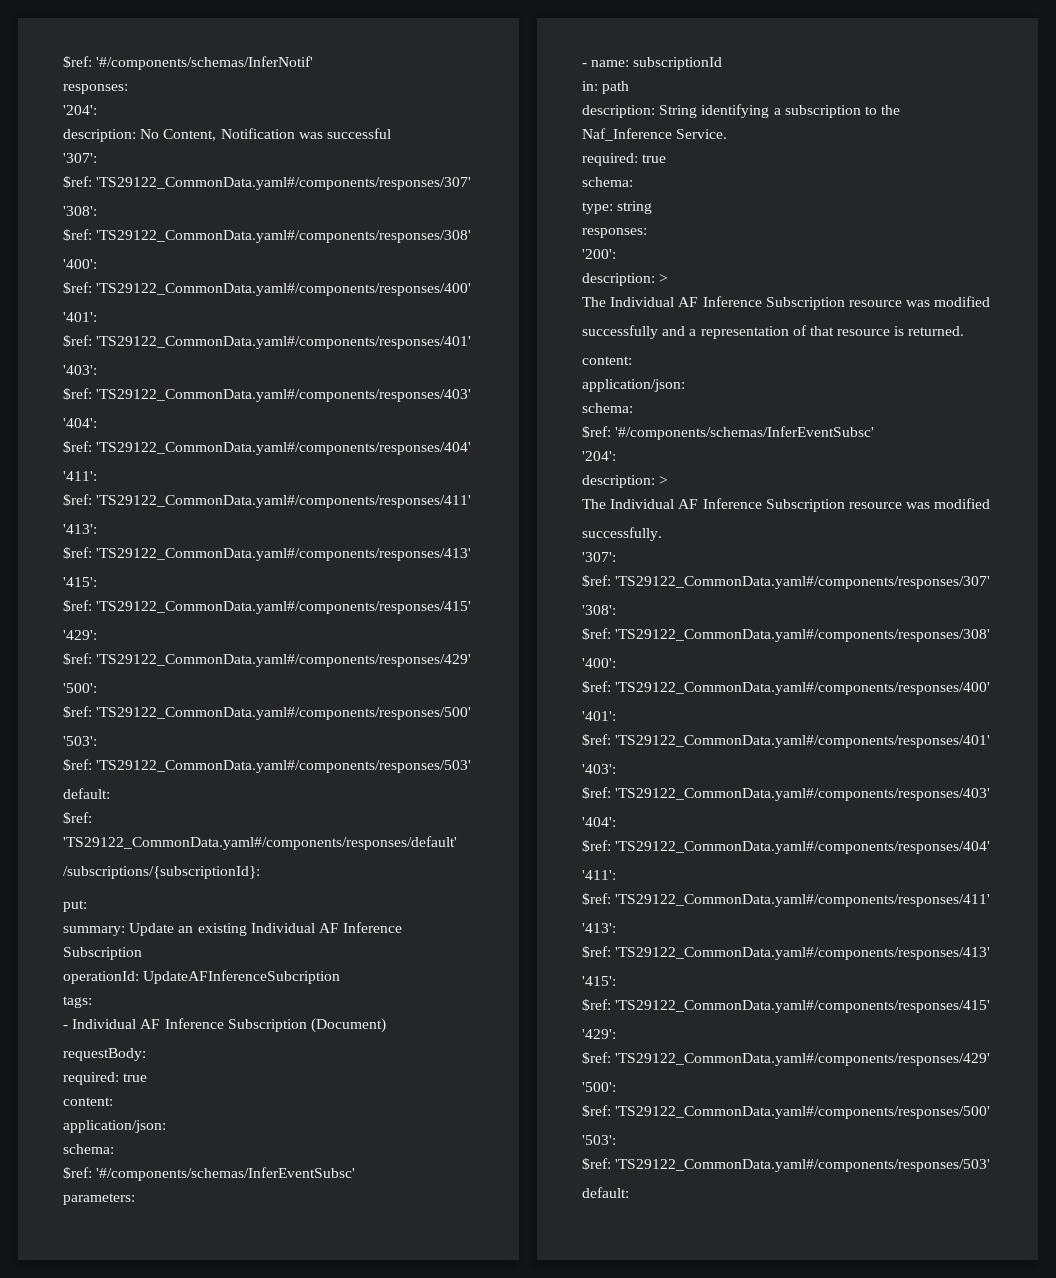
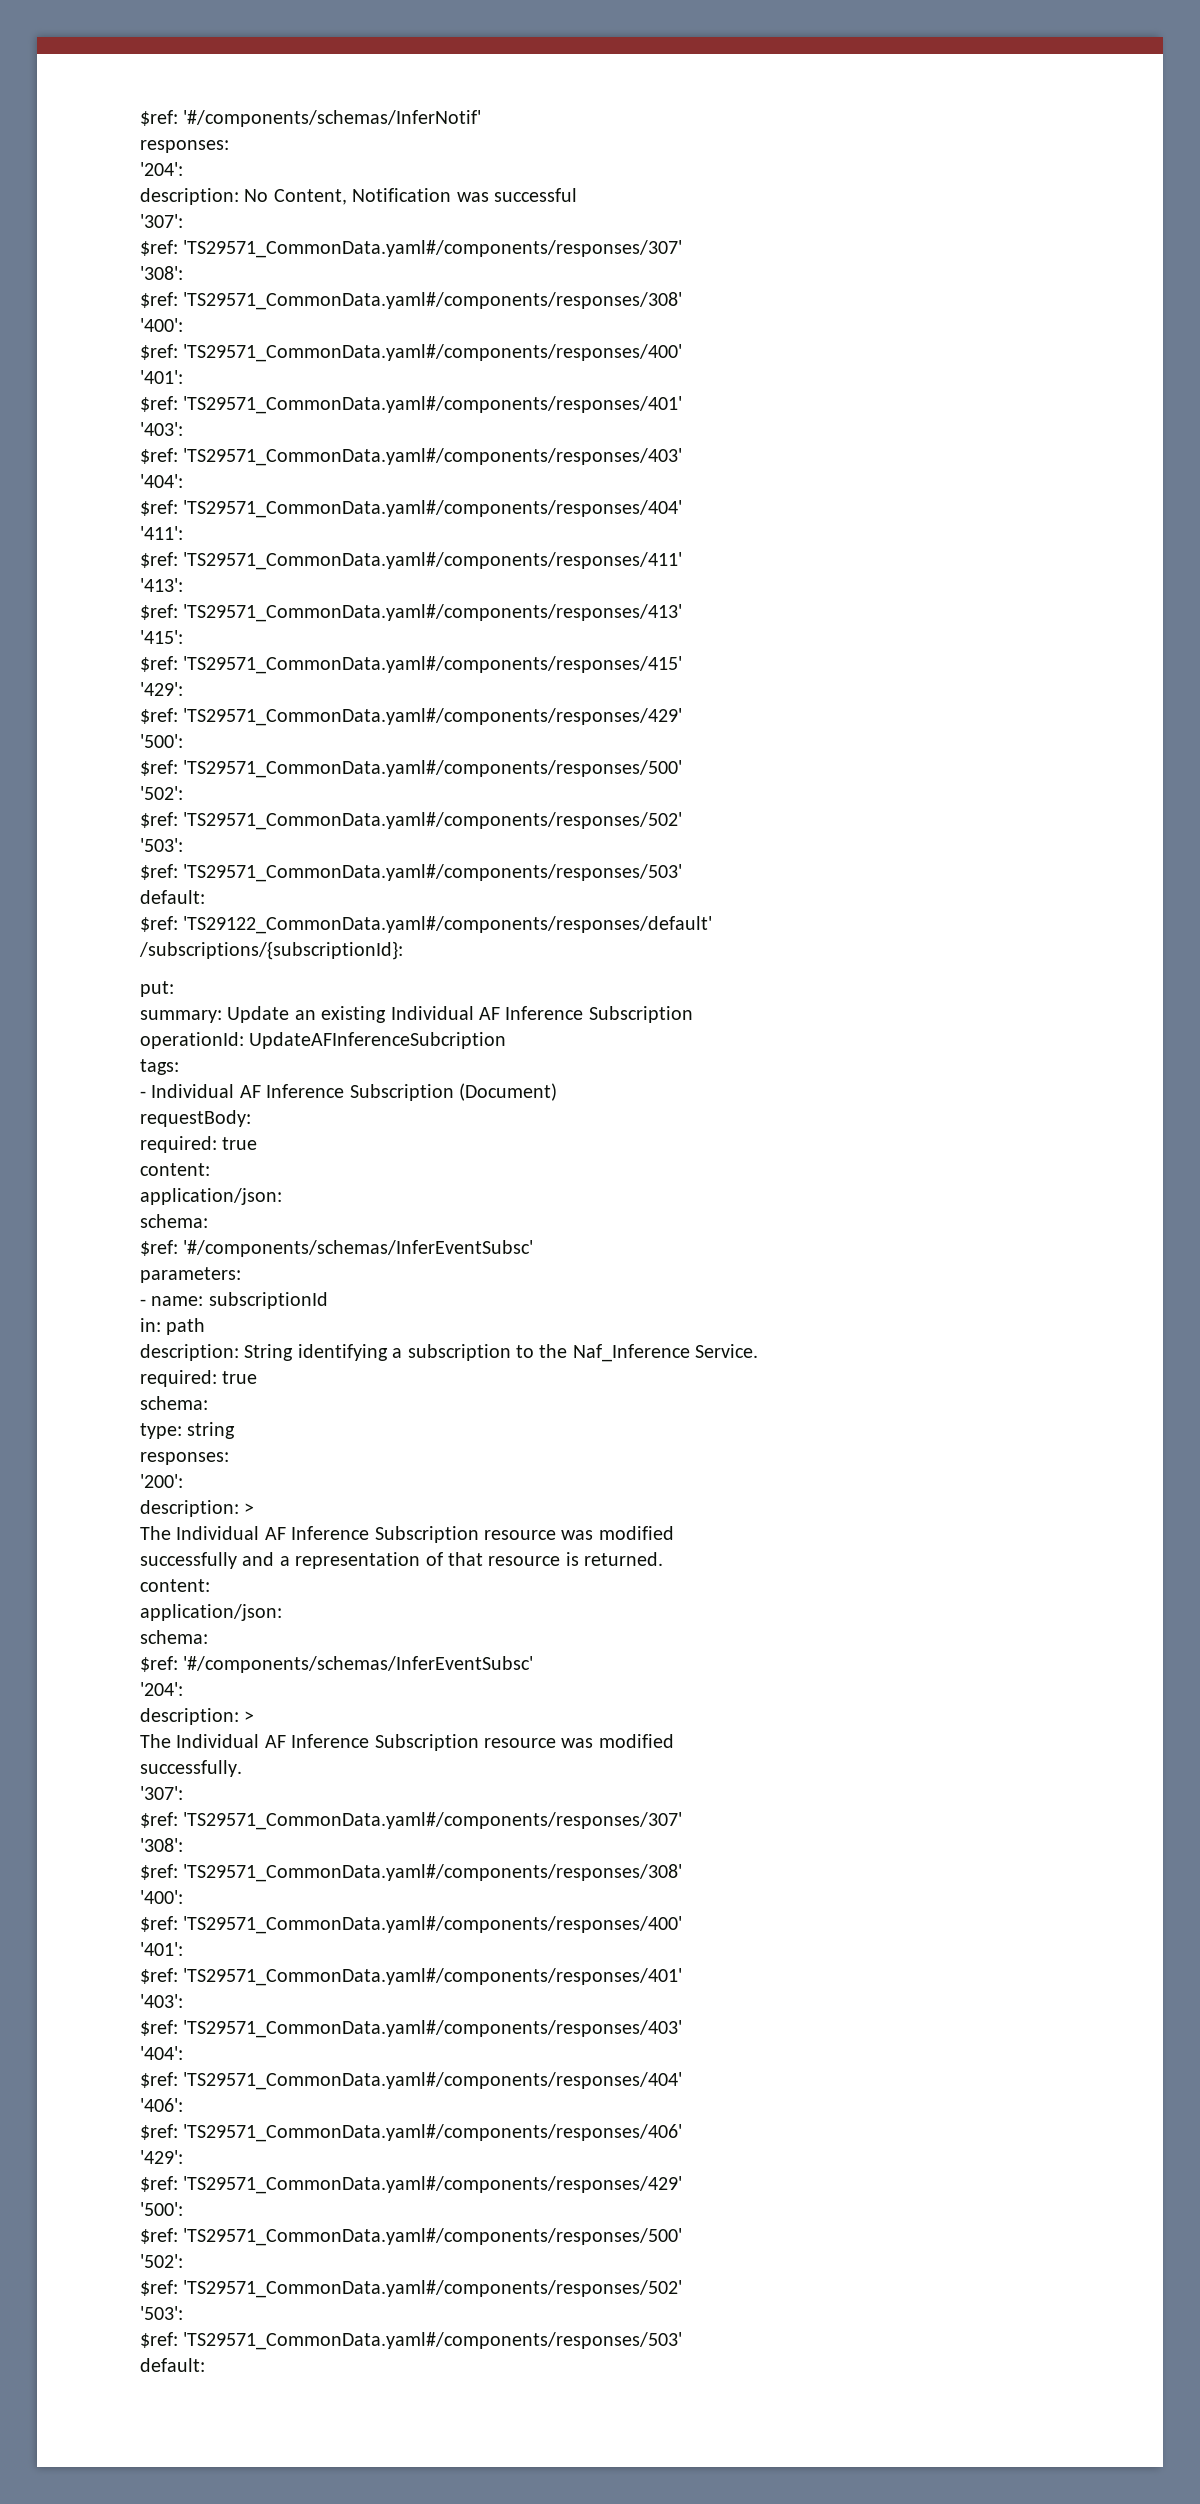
[96,177,472,190] [63,206,97,216] [63,229,472,243] [63,259,97,269] [63,282,472,296] [63,312,97,322] [63,335,472,349] [63,365,97,375] [63,388,472,402] [63,418,97,428] [63,441,472,455] [63,471,97,481] [63,494,472,508] [63,524,97,534] [63,547,472,561] [63,577,97,587] [63,600,472,614] [63,630,97,640] [63,653,472,667] [63,683,97,693] [63,706,472,720] [63,736,97,746] [63,759,472,773] 'TS29122_CommonData.yaml#/components/responses/307' // '308': // $ref: 'TS29122_CommonData.yaml#/components/responses/308' // '400': // $ref: 'TS29122_CommonData.yaml#/components/responses/400' // '401': // $ref: 'TS29122_CommonData.yaml#/components/responses/401' // '403': // $ref: 'TS29122_CommonData.yaml#/components/responses/403' // '404': // $ref: 'TS29122_CommonData.yaml#/components/responses/404' // '411': // $ref: 'TS29122_CommonData.yaml#/components/responses/411' // '413': // $ref: 'TS29122_CommonData.yaml#/components/responses/413' // '415': // $ref: 'TS29122_CommonData.yaml#/components/responses/415' // '429': // $ref: 'TS29122_CommonData.yaml#/components/responses/429' // '500': // $ref: 'TS29122_CommonData.yaml#/components/responses/500' // '503': // $ref: 'TS29122_CommonData.yaml#/components/responses/503' -> [183,240,683,258] [140,266,183,280] [140,292,683,310] [140,318,183,332] [140,344,683,362] [140,370,183,384] [140,396,683,414] [140,422,183,436] [140,448,683,466] [140,474,183,488] [140,500,683,518] [140,526,183,540] [140,552,683,570] [140,578,183,592] [140,604,683,622] [140,630,183,644] [140,656,683,674] [140,682,183,696] [140,708,683,726] [140,734,183,748] [140,760,683,778] [140,786,183,800] [140,812,683,830] [140,838,183,852] [140,864,683,882] 'TS29571_CommonData.yaml#/components/responses/307' // '308': // $ref: 'TS29571_CommonData.yaml#/components/responses/308' // '400': // $ref: 'TS29571_CommonData.yaml#/components/responses/400' // '401': // $ref: 'TS29571_CommonData.yaml#/components/responses/401' // '403': // $ref: 'TS29571_CommonData.yaml#/components/responses/403' // '404': // $ref: 'TS29571_CommonData.yaml#/components/responses/404' // '411': // $ref: 'TS29571_CommonData.yaml#/components/responses/411' // '413': // $ref: 'TS29571_CommonData.yaml#/components/responses/413' // '415': // $ref: 'TS29571_CommonData.yaml#/components/responses/415' // '429': // $ref: 'TS29571_CommonData.yaml#/components/responses/429' // '500': // $ref: 'TS29571_CommonData.yaml#/components/responses/500' // '502': // $ref: 'TS29571_CommonData.yaml#/components/responses/502' // '503': // $ref: 'TS29571_CommonData.yaml#/components/responses/503'
[615,576,991,589] [582,605,616,615] [582,628,991,642] [582,658,616,668] [582,681,991,695] [582,711,616,721] [582,734,991,748] [582,764,616,774] [582,787,991,801] [582,817,616,827] [582,840,991,854] [582,870,616,880] [582,893,991,907] [582,923,616,933] [582,946,991,960] [582,976,616,986] [582,999,991,1013] [582,1029,616,1039] [582,1052,991,1066] [582,1082,616,1092] [582,1105,991,1119] [582,1135,616,1145] [582,1158,991,1172] 'TS29122_CommonData.yaml#/components/responses/307' // '308': // $ref: 'TS29122_CommonData.yaml#/components/responses/308' // '400': // $ref: 'TS29122_CommonData.yaml#/components/responses/400' // '401': // $ref: 'TS29122_CommonData.yaml#/components/responses/401' // '403': // $ref: 'TS29122_CommonData.yaml#/components/responses/403' // '404': // $ref: 'TS29122_CommonData.yaml#/components/responses/404' // '411': // $ref: 'TS29122_CommonData.yaml#/components/responses/411' // '413': // $ref: 'TS29122_CommonData.yaml#/components/responses/413' // '415': // $ref: 'TS29122_CommonData.yaml#/components/responses/415' // '429': // $ref: 'TS29122_CommonData.yaml#/components/responses/429' // '500': // $ref: 'TS29122_CommonData.yaml#/components/responses/500' // '503': // $ref: 'TS29122_CommonData.yaml#/components/responses/503' -> [183,1812,683,1830] [140,1838,183,1852] [140,1864,683,1882] [140,1890,183,1904] [140,1916,683,1934] [140,1942,183,1956] [140,1968,683,1986] [140,1994,183,2008] [140,2020,683,2038] [140,2046,183,2060] [140,2072,683,2090] [140,2098,183,2112] [140,2124,683,2142] [140,2150,183,2164] [140,2176,683,2194] [140,2202,183,2216] [140,2228,683,2246] [140,2254,183,2268] [140,2280,683,2298] [140,2306,183,2320] [140,2332,683,2350] 'TS29571_CommonData.yaml#/components/responses/307' // '308': // $ref: 'TS29571_CommonData.yaml#/components/responses/308' // '400': // $ref: 'TS29571_CommonData.yaml#/components/responses/400' // '401': // $ref: 'TS29571_CommonData.yaml#/components/responses/401' // '403': // $ref: 'TS29571_CommonData.yaml#/components/responses/403' // '404': // $ref: 'TS29571_CommonData.yaml#/components/responses/404' // '406': // $ref: 'TS29571_CommonData.yaml#/components/responses/406' // '429': // $ref: 'TS29571_CommonData.yaml#/components/responses/429' // '500': // $ref: 'TS29571_CommonData.yaml#/components/responses/500' // '502': // $ref: 'TS29571_CommonData.yaml#/components/responses/502' // '503': // $ref: 'TS29571_CommonData.yaml#/components/responses/503'

